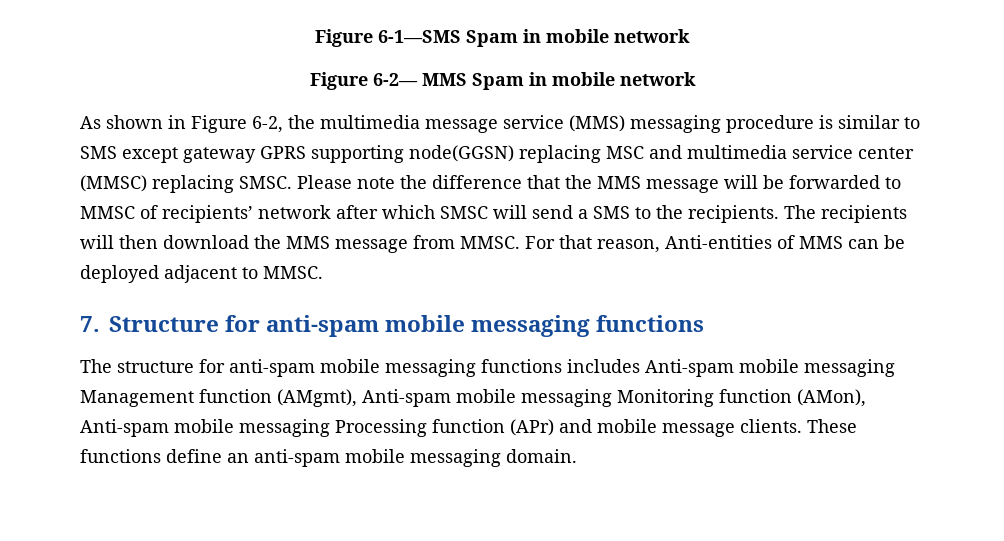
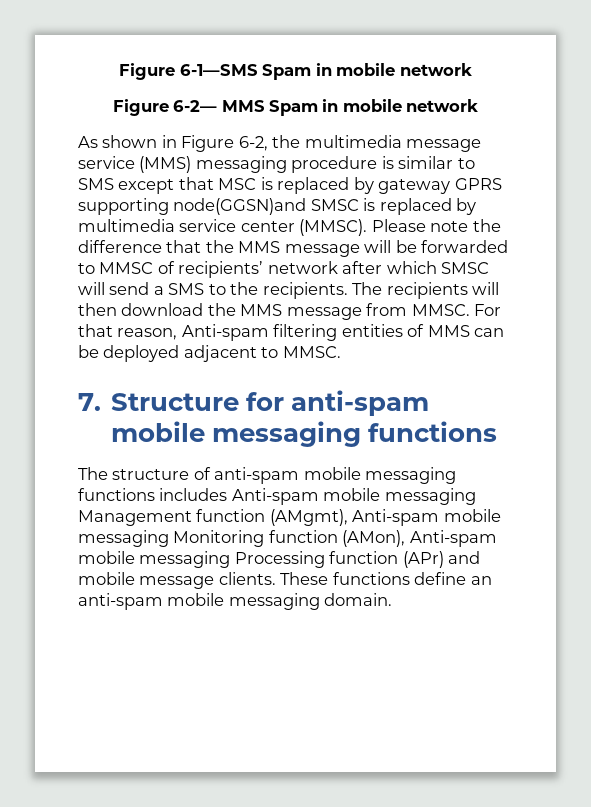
[183,145,914,163] [80,175,292,193] gateway GPRS supporting node(GGSN) replacing MSC and multimedia service center (MMSC) replacing SMSC. -> [178,177,502,194] [78,198,477,215] [78,219,368,236] that MSC is replaced by gateway GPRS supporting node(GGSN)and SMSC is replaced by multimedia service center (MMSC).
[665,235,772,249] Anti-entities -> [181,324,403,341] Anti-spam filtering entities
[199,359,225,373] for -> [193,467,211,480] of

